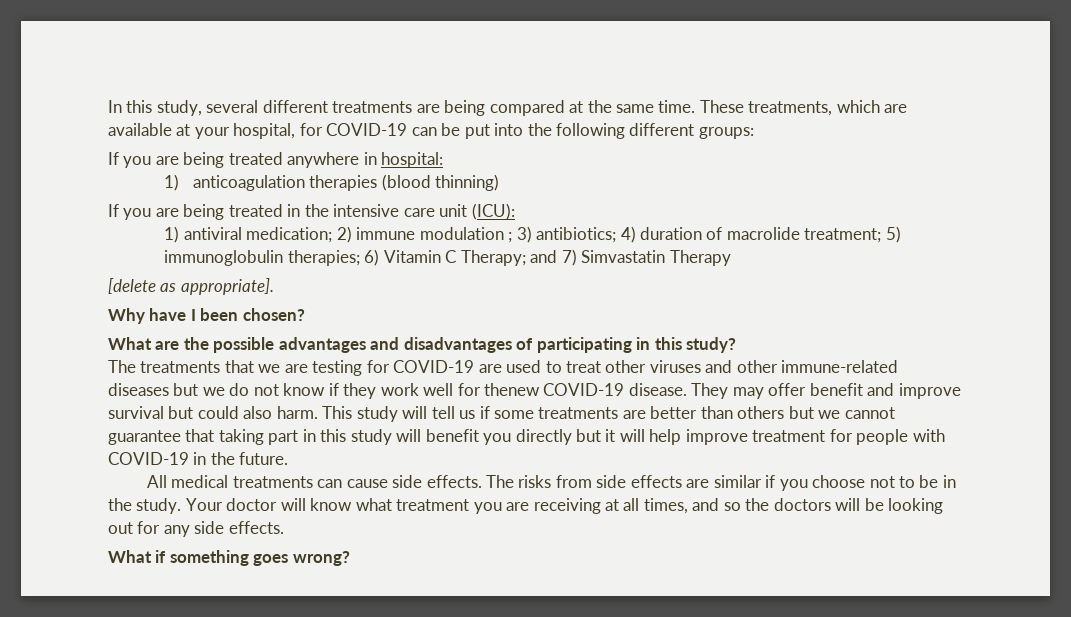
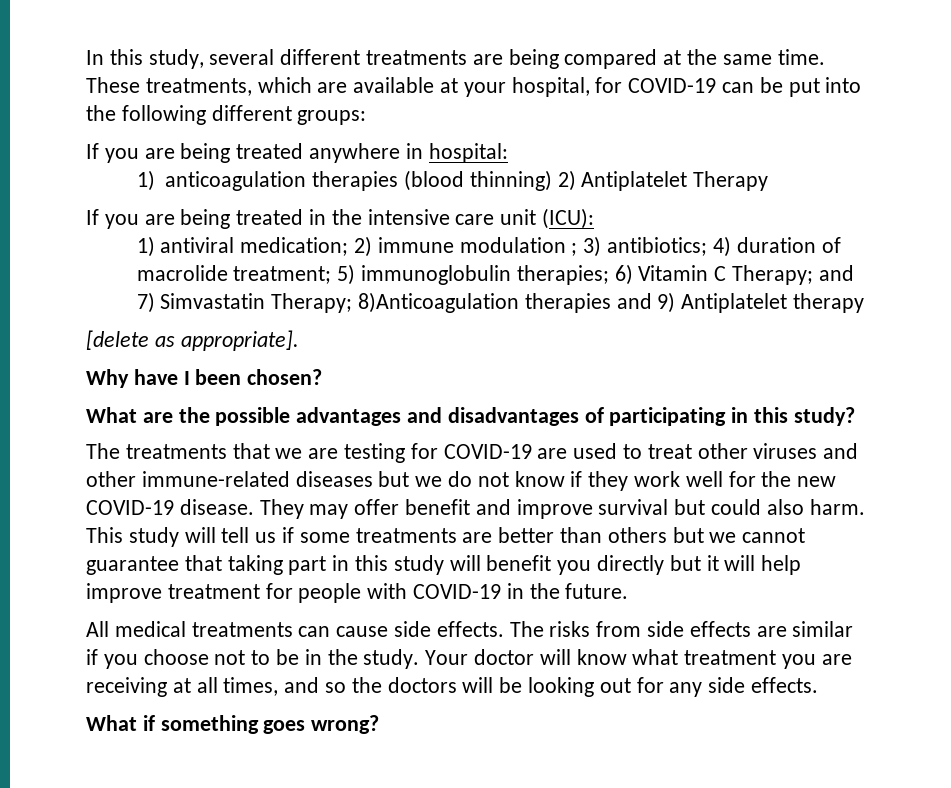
(500, 182) none -> [557,170,769,191] 2) Antiplatelet Therapy
[669,250,731,266] Therapy -> [271,292,865,313] Therapy; 8)Anticoagulation therapies and 9) Antiplatelet therapy
[484,383,541,396] thenew -> [761,471,837,487] the new

